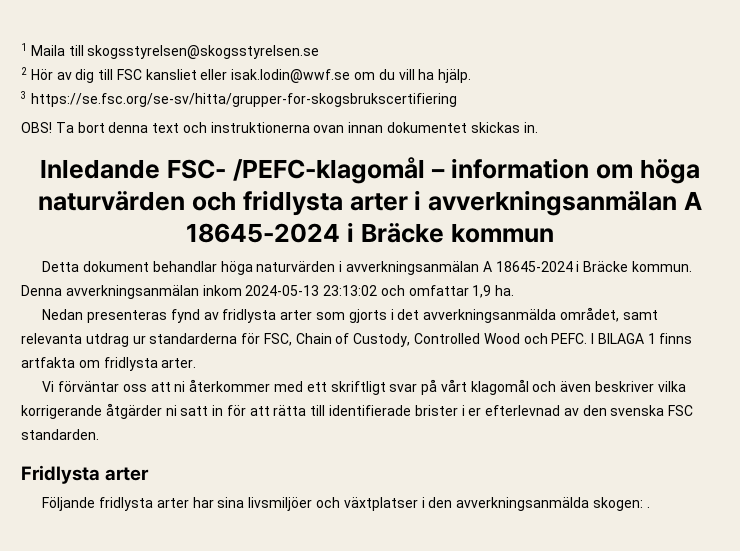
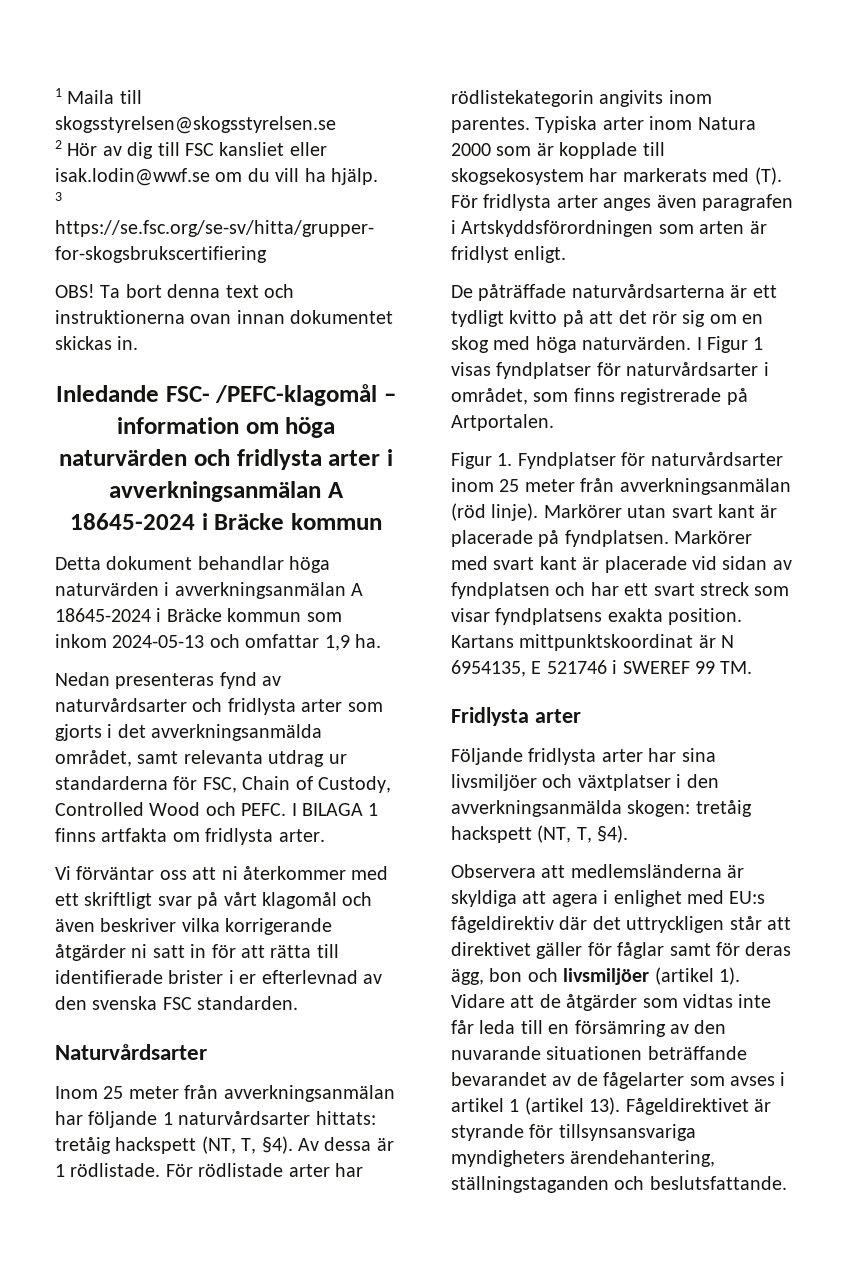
[631,261,692,272] [21,285,199,299] kommun. Denna avverkningsanmälan -> [227,608,342,622] kommun som
[323,285,378,296] 23:13:02 -> (205, 641) none
(219, 316) none -> [55,698,223,712] naturvårdsarter och
(99, 434) none -> [55,1044,207,1060] [55,1085,395,1102] [55,1111,376,1128] [55,1136,394,1154] [55,1163,363,1177] [451,90,712,107] [451,116,756,133] [451,142,665,159] [451,167,782,185] [451,194,793,211] [451,220,767,237] [451,246,567,263] [451,284,777,301] [451,310,764,327] [451,336,764,353] [451,362,769,379] [451,388,748,405] [451,414,554,431] [451,452,783,469] [451,478,791,495] [451,503,778,521] [451,530,753,547] [451,556,792,573] [451,582,790,599] [451,608,743,625] [451,634,735,651] [451,660,753,677] // Naturvårdsarter // Inom 25 meter från avverkningsanmälan har följande 1 naturvårdsarter hittats: tretåig hackspett (NT, T, §4). Av dessa är 1 rödlistade. För rödlistade arter har rödlistekategorin angivits inom parentes. Typiska arter inom Natura 2000 som är kopplade till skogsekosystem har markerats med (T). För fridlysta arter anges även paragrafen i Artskyddsförordningen som arten är fridlyst enligt. // De påträffade naturvårdsarterna är ett tydligt kvitto på att det rör sig om en skog med höga naturvärden. I Figur 1 visas fyndplatser för naturvårdsarter i området, som finns registrerade på Artportalen. // Figur 1. Fyndplatser för naturvårdsarter inom 25 meter från avverkningsanmälan (röd linje). Markörer utan svart kant är placerade på fyndplatsen. Markörer med svart kant är placerade vid sidan av fyndplatsen och har ett svart streck som visar fyndplatsens exakta position. Kartans mittpunktskoordinat är N 6954135, E 521746 i SWEREF 99 TM.
[646,506,650,508] . -> [695,800,752,817] [451,825,629,843] [451,864,745,878] [451,890,766,907] [451,916,791,933] [451,942,792,959] [451,967,740,985] [451,994,772,1011] [451,1020,727,1037] [451,1046,747,1060] [451,1072,786,1089] [451,1097,771,1115] [451,1124,696,1141] [451,1150,716,1167] [451,1176,787,1193] tretåig hackspett (NT, T, §4). // Observera att medlemsländerna är skyldiga att agera i enlighet med EU:s fågeldirektiv där det uttryckligen står att direktivet gäller för fåglar samt för deras ägg, bon och livsmiljöer (artikel 1). Vidare att de åtgärder som vidtas inte får leda till en försämring av den nuvarande situationen beträffande bevarandet av de fågelarter som avses i artikel 1 (artikel 13). Fågeldirektivet är styrande för tillsynsansvariga myndigheters ärendehantering, ställningstaganden och beslutsfattande.

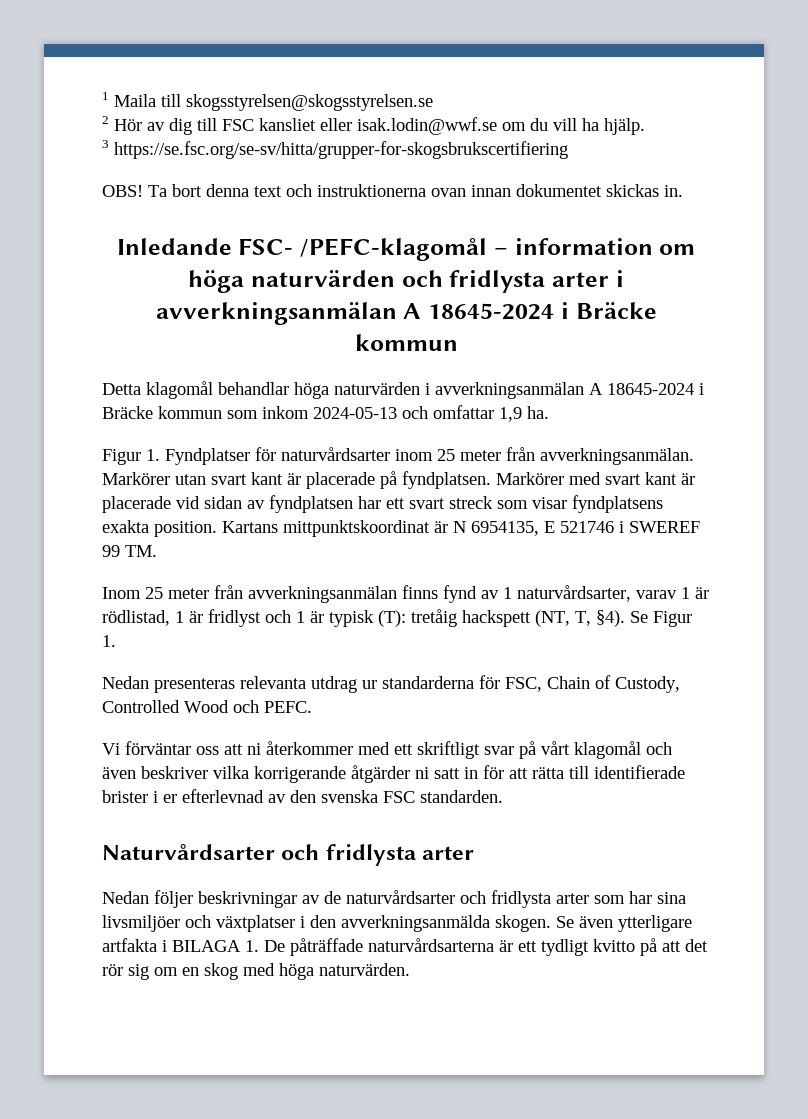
[106,556,193,570] dokument -> [146,381,213,399] klagomål
[55,672,282,689] [55,698,383,715] [55,724,323,741] [55,750,179,767] Nedan presenteras fynd av naturvårdsarter och fridlysta arter som gjorts i det avverkningsanmälda området, samt -> [102,447,694,465] [102,471,695,489] [102,495,663,513] [102,520,700,537] [102,545,157,557] [102,585,709,603] [102,609,692,627] [102,635,116,647] [102,676,235,693] Figur 1. Fyndplatser för naturvårdsarter inom 25 meter från avverkningsanmälan. Markörer utan svart kant är placerade på fyndplatsen. Markörer med svart kant är placerade vid sidan av fyndplatsen har ett svart streck som visar fyndplatsens exakta position. Kartans mittpunktskoordinat är N 6954135, E 521746 i SWEREF 99 TM. // Inom 25 meter från avverkningsanmälan finns fynd av 1 naturvårdsarter, varav 1 är rödlistad, 1 är fridlyst och 1 är typisk (T): tretåig hackspett (NT, T, §4). Se Figur 1. // Nedan presenteras
[291,803,379,816] [55,828,325,845] I BILAGA 1 finns artfakta om fridlysta arter. -> (312, 707) none
[55,1085,395,1102] [55,1111,376,1128] [55,1136,394,1154] [55,1163,363,1177] [451,90,712,107] [451,116,756,133] [451,142,665,159] [451,167,782,185] [451,194,793,211] [451,220,767,237] [451,246,567,263] // Inom 25 meter från avverkningsanmälan har följande 1 naturvårdsarter hittats: tretåig hackspett (NT, T, §4). Av dessa är 1 rödlistade. För rödlistade arter har rödlistekategorin angivits inom parentes. Typiska arter inom Natura 2000 som är kopplade till skogsekosystem har markerats med (T). För fridlysta arter anges även paragrafen i Artskyddsförordningen som arten är fridlyst enligt. // -> [281,844,475,866] [102,890,686,908] [102,915,692,932] [102,938,259,952] och fridlysta arter // Nedan följer beskrivningar av de naturvårdsarter och fridlysta arter som har sina livsmiljöer och växtplatser i den avverkningsanmälda skogen. Se även ytterligare artfakta i BILAGA 1.
[696,336,764,353] [451,362,769,379] [451,388,748,405] [451,414,554,431] [451,452,783,469] [451,478,791,495] [451,503,778,521] [451,530,753,547] [451,556,792,573] [451,582,790,599] [451,608,743,625] [451,634,735,651] [451,660,753,677] [451,707,581,726] [451,748,716,765] [451,774,719,791] [451,800,752,817] [451,825,629,843] [451,864,745,878] [451,890,766,907] [451,916,791,933] [451,942,792,959] [451,967,740,985] [451,994,772,1011] [451,1020,727,1037] [451,1046,747,1060] [451,1072,786,1089] [451,1097,771,1115] [451,1124,696,1141] [451,1150,716,1167] [451,1176,787,1193] I Figur 1 visas fyndplatser för naturvårdsarter i området, som finns registrerade på Artportalen. // Figur 1. Fyndplatser för naturvårdsarter inom 25 meter från avverkningsanmälan (röd linje). Markörer utan svart kant är placerade på fyndplatsen. Markörer med svart kant är placerade vid sidan av fyndplatsen och har ett svart streck som visar fyndplatsens exakta position. Kartans mittpunktskoordinat är N 6954135, E 521746 i SWEREF 99 TM. // Fridlysta arter // Följande fridlysta arter har sina livsmiljöer och växtplatser i den avverkningsanmälda skogen: tretåig hackspett (NT, T, §4). // Observera att medlemsländerna är skyldiga att agera i enlighet med EU:s fågeldirektiv där det uttryckligen står att direktivet gäller för fåglar samt för deras ägg, bon och livsmiljöer (artikel 1). Vidare att de åtgärder som vidtas inte får leda till en försämring av den nuvarande situationen beträffande bevarandet av de fågelarter som avses i artikel 1 (artikel 13). Fågeldirektivet är styrande för tillsynsansvariga myndigheters ärendehantering, ställningstaganden och beslutsfattande. -> (410, 969) none

